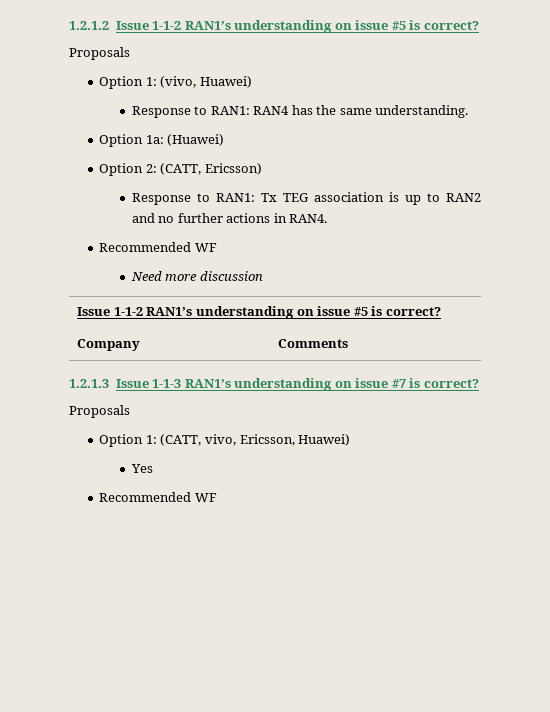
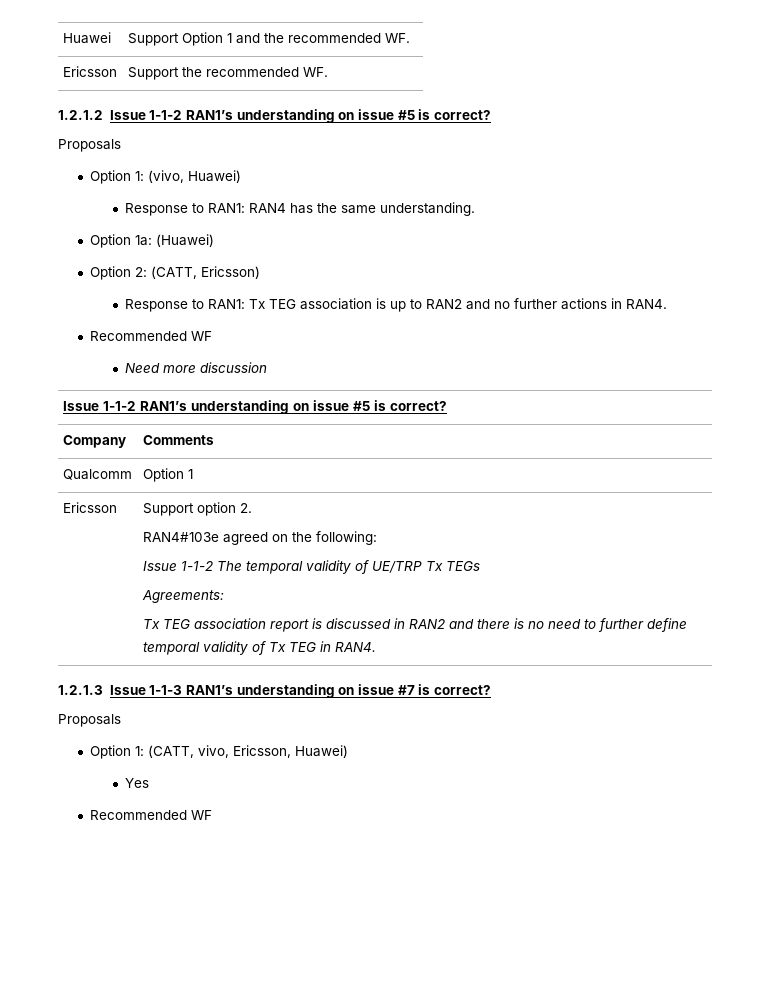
(69, 25) none -> [63,32,112,44] [128,32,411,46] [63,66,118,77] [128,67,329,80] Huawei | Support Option 1 and the recommended WF. // Ericsson | Support the recommended WF. //
(349, 343) none -> [63,469,133,480] [143,468,194,482] [63,502,118,513] [143,502,253,516] [143,531,378,545] [143,560,481,574] [142,590,225,603] [143,618,688,632] [143,641,377,655] // Qualcomm | Option 1 // Ericsson | Support option 2. // RAN4#103e agreed on the following: // Issue 1-1-2 The temporal validity of UE/TRP Tx TEGs // Agreements: // Tx TEG association report is discussed in RAN2 and there is no need to further define temporal validity of Tx TEG in RAN4.

